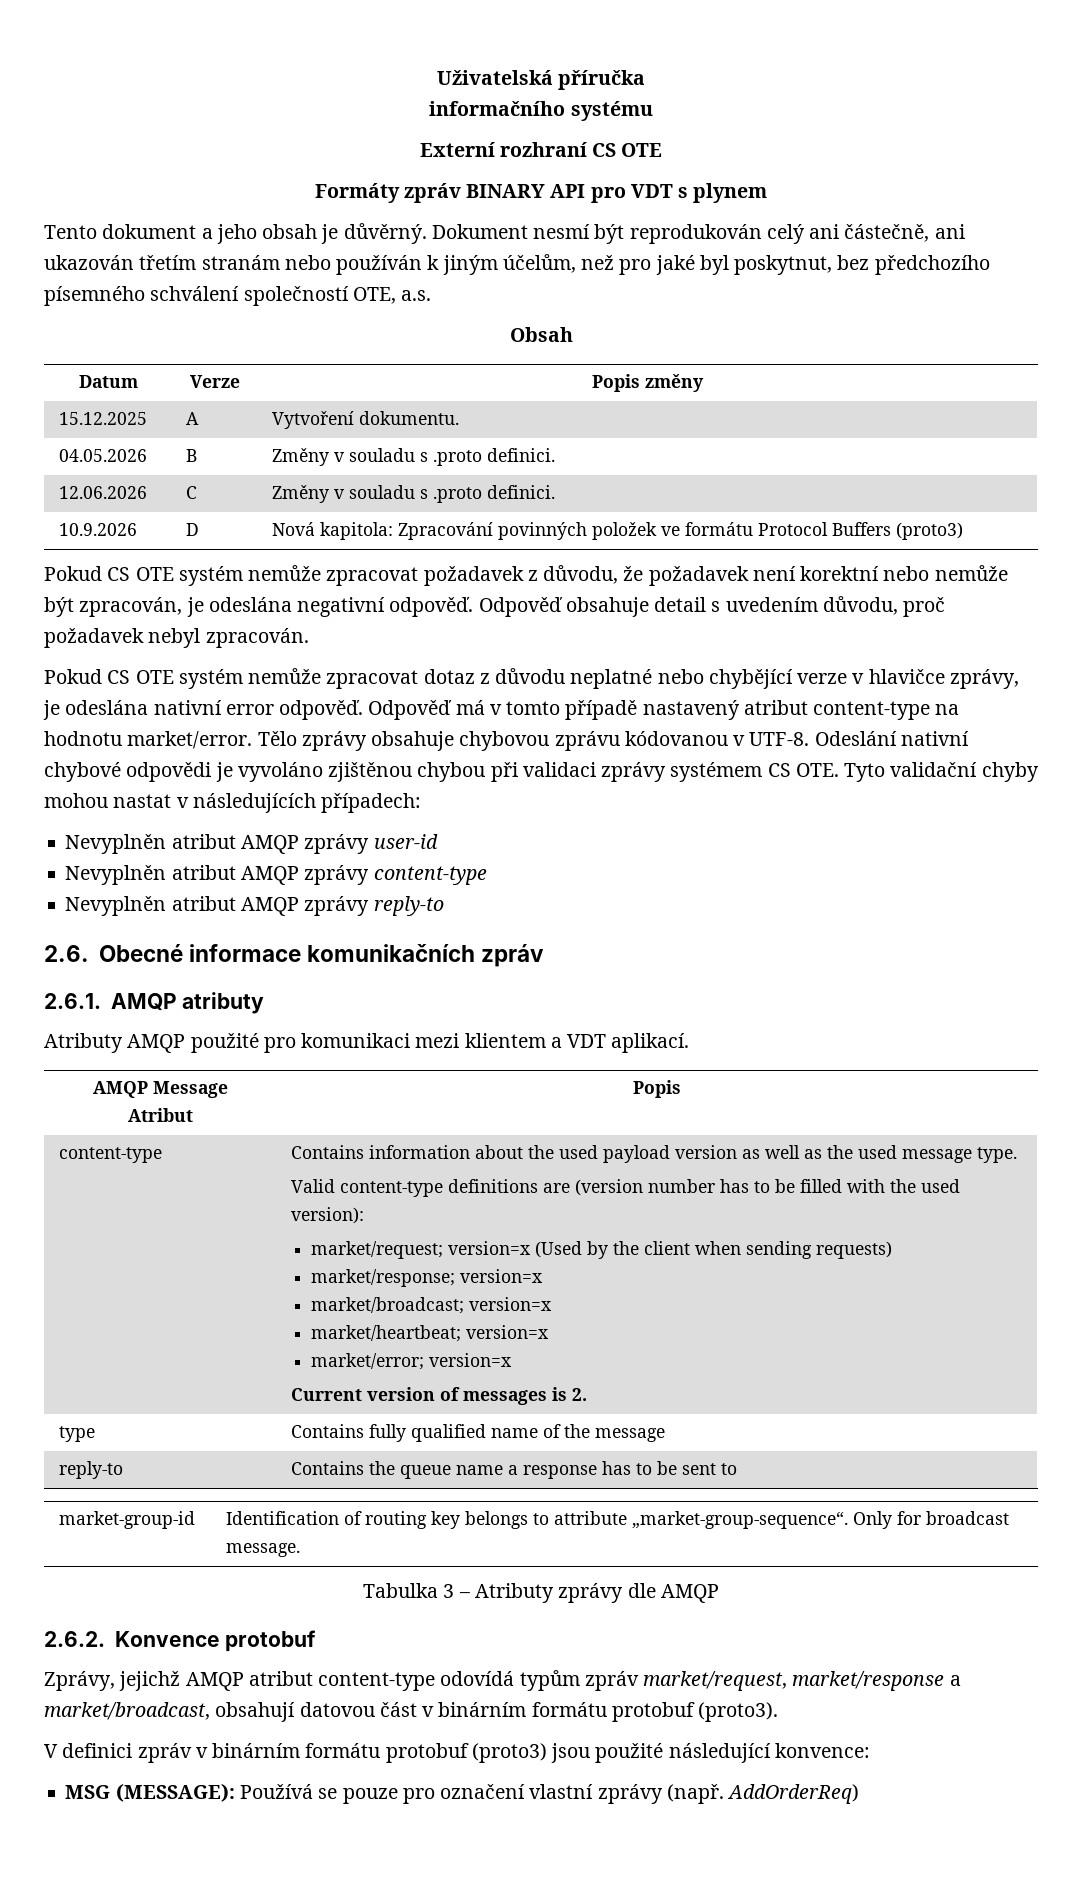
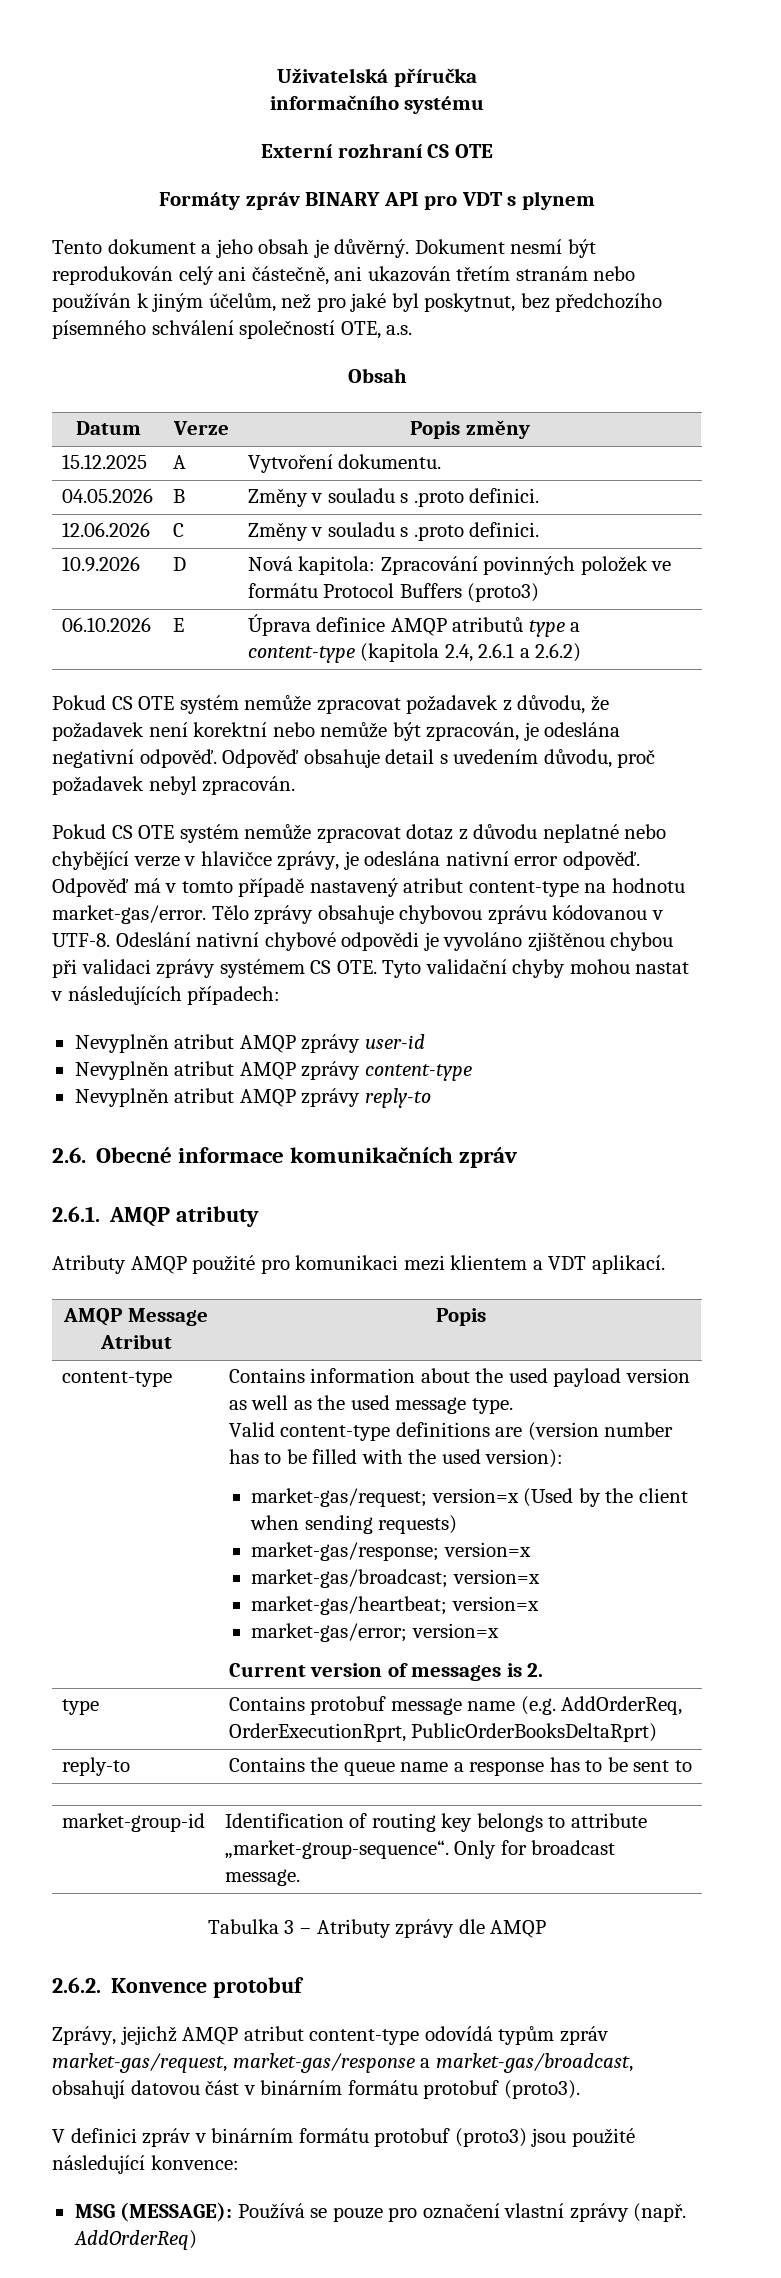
(964, 531) none -> [61,617,151,632] [172,618,184,632] [247,614,581,637] [247,643,582,663] // 06.10.2026 | E | Úprava definice AMQP atributů type a content-type (kapitola 2.4, 2.6.1 a 2.6.2)
[127,731,253,749] market/error. -> [52,905,206,924] market-gas/error.
[310,1241,443,1259] market/request; -> [251,1488,428,1507] market-gas/request;
[310,1269,543,1287] [310,1297,552,1314] [310,1325,549,1342] [310,1353,424,1370] market/response; version=x // market/broadcast; version=x // market/heartbeat; version=x // market/error; -> [251,1542,531,1561] [251,1569,540,1588] [251,1596,539,1615] [251,1623,408,1642] market-gas/response; version=x // market-gas/broadcast; version=x // market-gas/heartbeat; version=x // market-gas/error;
[369,1424,666,1442] fully qualified name of the message -> [310,1696,683,1715] [228,1723,658,1742] protobuf message name (e.g. AddOrderReq, OrderExecutionRprt, PublicOrderBooksDeltaRprt)
[643,1671,961,1691] [44,1702,210,1720] market/request, market/response a market/broadcast, -> [52,2053,633,2073] market-gas/request, market-gas/response a market-gas/broadcast,

